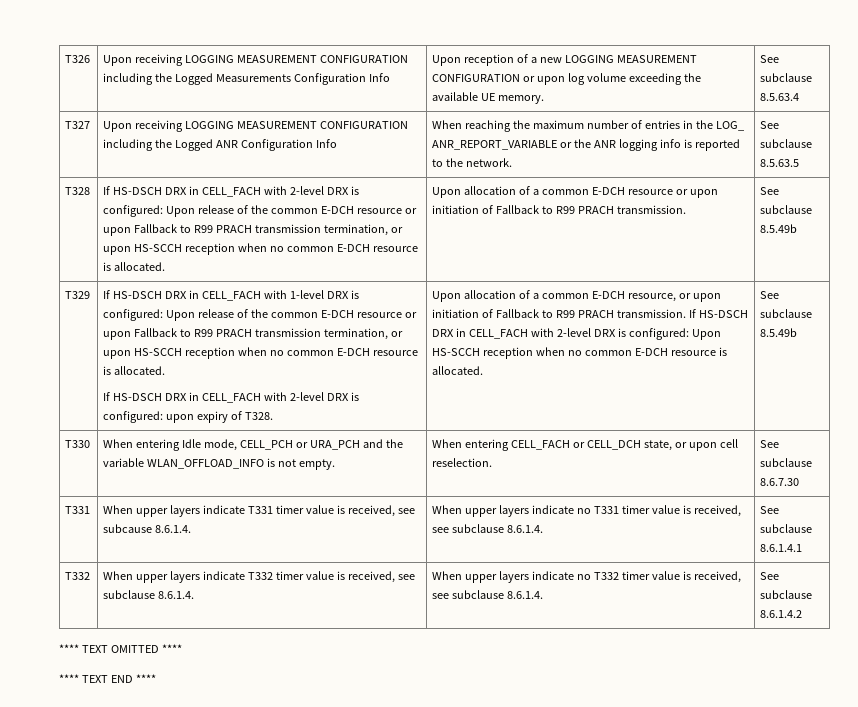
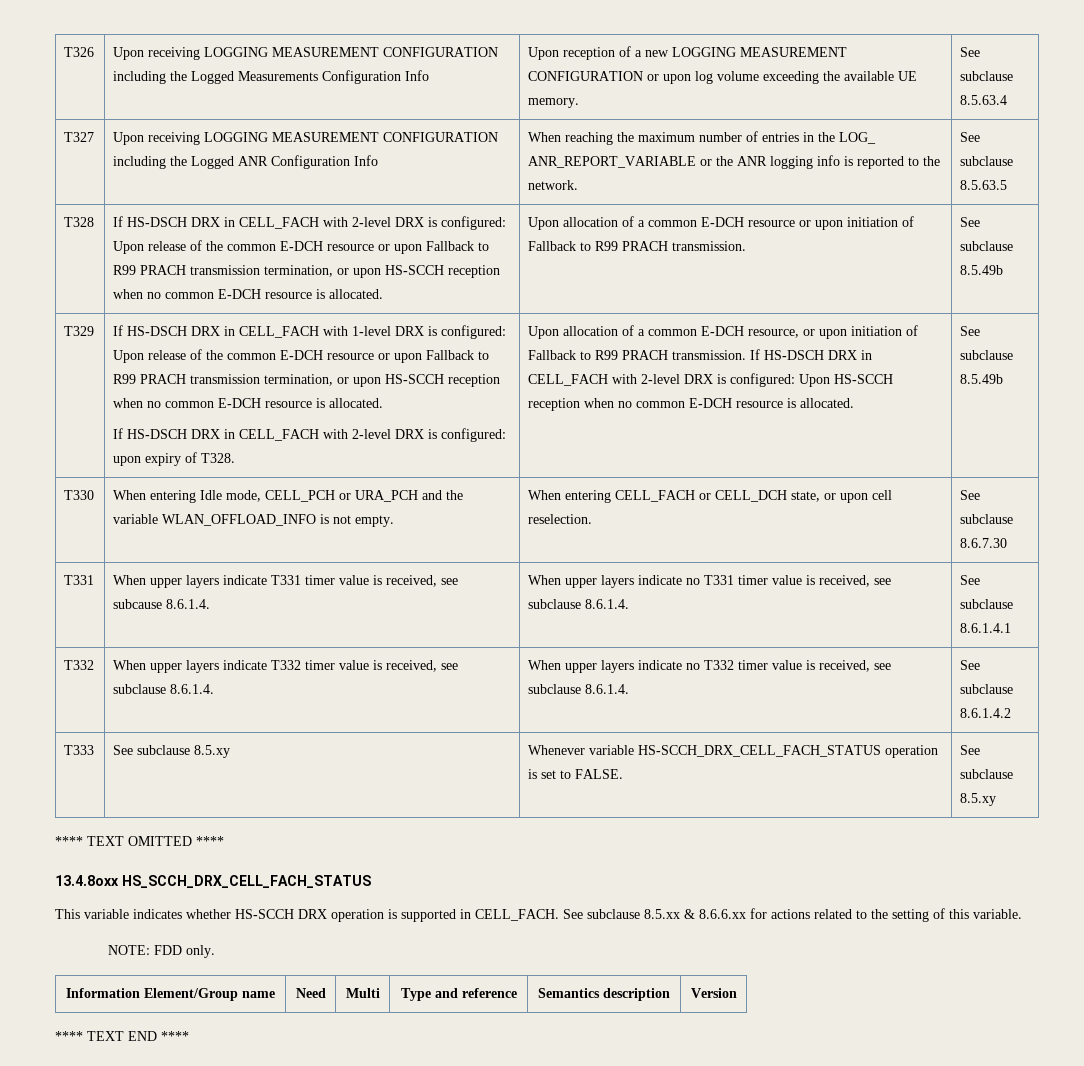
[59,644,182,653] // **** TEXT OMITTED **** -> [64,745,95,755] [113,745,231,758] [528,745,939,758] [528,769,624,779] [960,745,981,755] [960,769,1014,779] [960,793,997,806] [55,836,224,846] [55,875,371,888] [55,908,1022,922] [107,945,215,958] [66,988,275,1001] [295,988,326,998] [345,988,380,998] [400,988,517,1001] [538,988,670,1001] [690,988,737,998] // T333 | See subclause 8.5.xy | Whenever variable HS-SCCH_DRX_CELL_FACH_STATUS operation is set to FALSE. | See subclause 8.5.xy // **** TEXT OMITTED **** // 13.4.8oxx HS_SCCH_DRX_CELL_FACH_STATUS // This variable indicates whether HS-SCCH DRX operation is supported in CELL_FACH. See subclause 8.5.xx & 8.6.6.xx for actions related to the setting of this variable. // NOTE: FDD only. // Information Element/Group name | Need | Multi | Type and reference | Semantics description | Version

